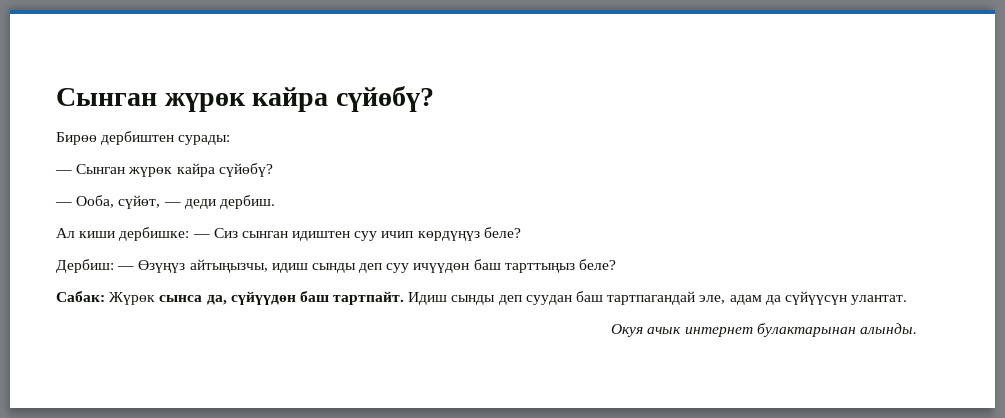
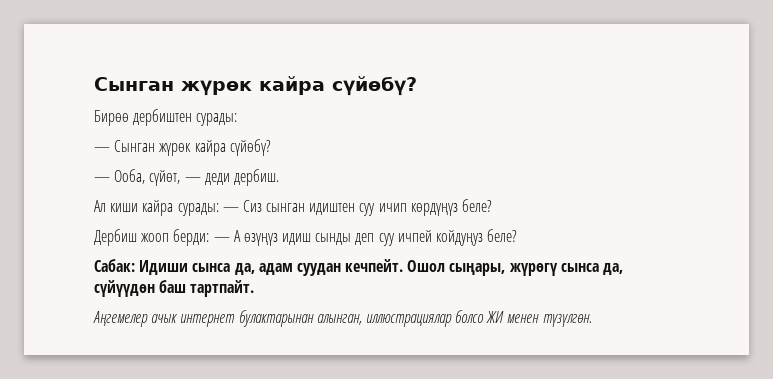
[119,227,190,241] дербишке: -> [142,200,219,216] кайра сурады:
[56,259,268,273] Дербиш: — Өзүңүз айтыңызчы, -> [94,229,278,246] Дербиш жооп берди: — А өзүңүз
[413,259,575,273] ичүүдөн баш тарттыңыз -> [397,230,484,246] ичпей койдуңуз
[109,292,156,305] Жүрөк -> [139,259,558,276] Идиши сынса да, адам суудан кечпейт. Ошол сыңары, жүрөгү
[408,291,908,305] [611,323,917,337] Идиш сынды деп суудан баш тартпагандай эле, адам да сүйүүсүн улантат. // Окуя ачык интернет булактарынан алынды. -> [93,310,592,327] // Аңгемелер ачык интернет булактарынан алынган, иллюстрациялар болсо ЖИ менен түзүлгөн.

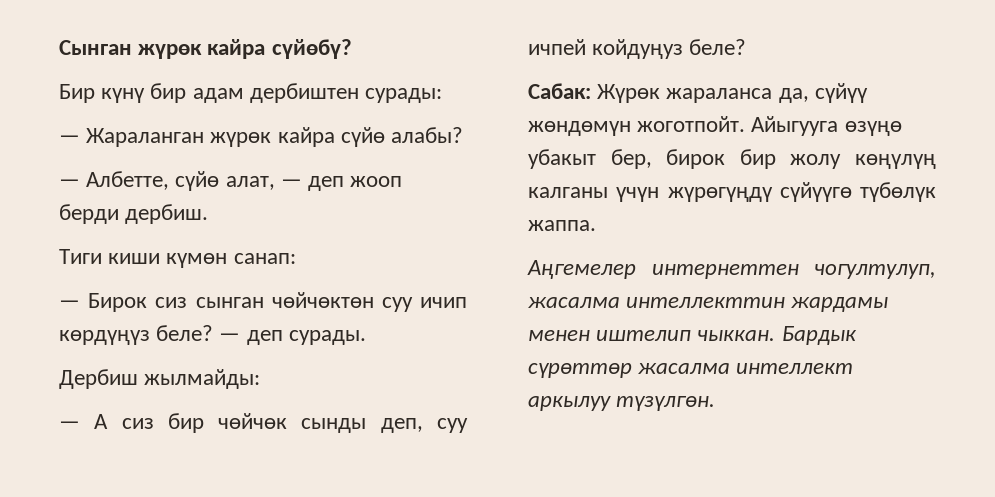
[94,76,417,96] [94,110,129,126] Сынган жүрөк кайра сүйөбү? // Бирөө -> [59,39,352,59] [59,83,244,103] Сынган жүрөк кайра сүйөбү? // Бир күнү бир адам
[114,139,271,156] [94,169,279,186] [94,199,493,216] [94,229,375,246] Сынган жүрөк кайра сүйөбү? // — Ооба, сүйөт, — деди дербиш. // Ал киши кайра сурады: — Сиз сынган идиштен суу ичип көрдүңүз беле? // Дербиш жооп берди: — А өзүңүз идиш сынды деп -> [86,127,464,147] [59,171,403,191] [59,204,209,224] [59,249,296,268] [59,292,467,312] [59,325,366,345] [59,369,261,389] [59,413,423,433] Жараланган жүрөк кайра сүйө алабы? // — Албетте, сүйө алат, — деп жооп берди дербиш. // Тиги киши күмөн санап: // — Бирок сиз сынган чөйчөктөн суу ичип көрдүңүз беле? — деп сурады. // Дербиш жылмайды: // — А сиз бир чөйчөк сынды деп,
[139,259,624,276] [94,280,255,297] [93,310,540,327] Идиши сынса да, адам суудан кечпейт. Ошол сыңары, жүрөгү сынса да, сүйүүдөн баш тартпайт. // Аңгемелер ачык интернет булактарынан алынган, иллюстрациялар болсо ЖИ менен -> [597,83,868,103] [528,116,902,136] [528,149,936,169] [528,182,936,202] [528,220,596,231] [527,260,936,279] [528,297,889,312] [528,326,857,345] [528,363,854,378] [528,396,611,411] Жүрөк жараланса да, сүйүү жөндөмүн жоготпойт. Айыгууга өзүңө убакыт бер, бирок бир жолу көңүлүң калганы үчүн жүрөгүңдү сүйүүгө түбөлүк жаппа. // Аңгемелер интернеттен чогултулуп, жасалма интеллекттин жардамы менен иштелип чыккан. Бардык сүрөттөр жасалма интеллект аркылуу

